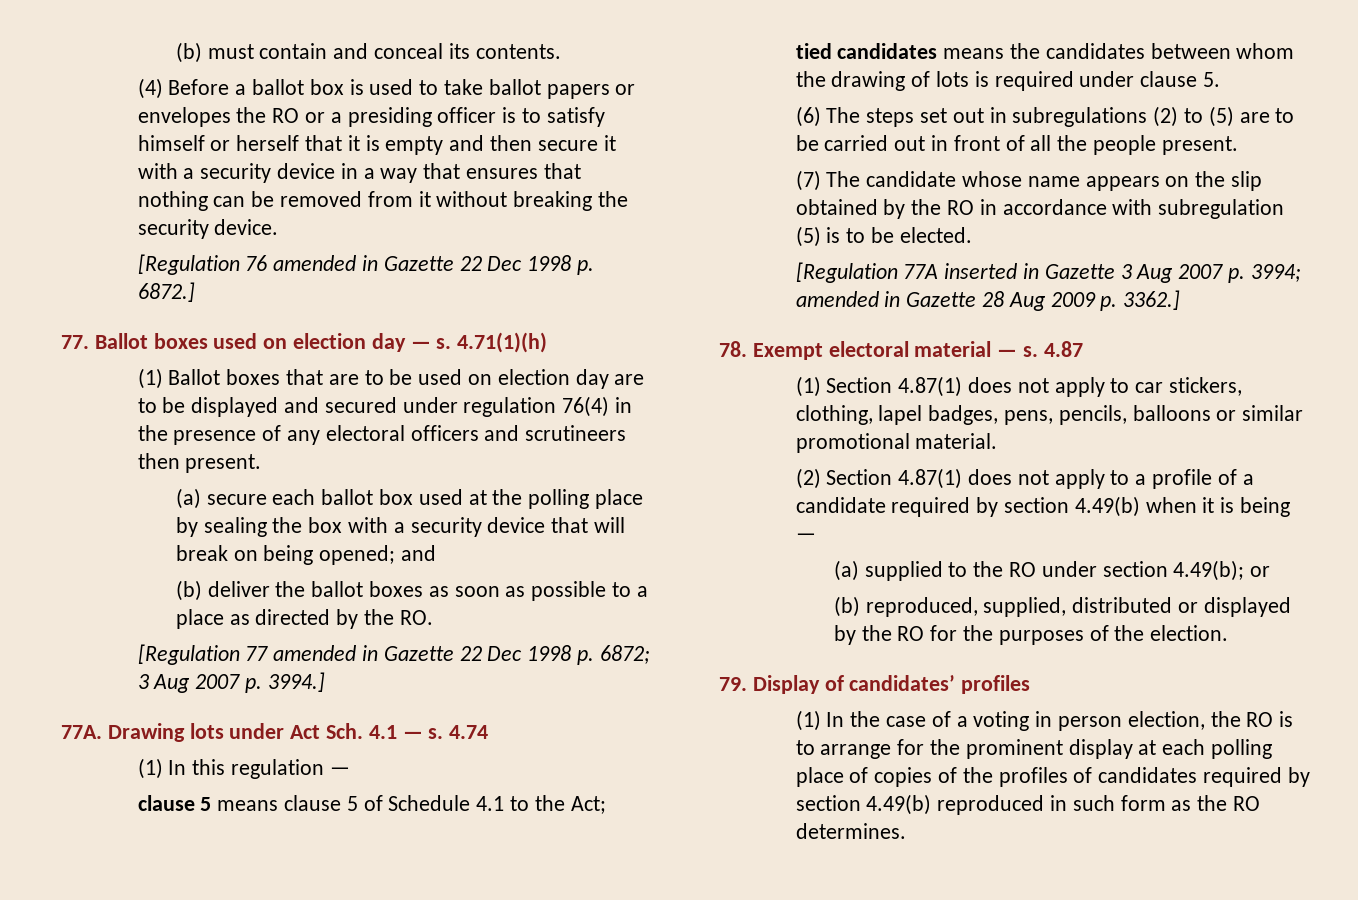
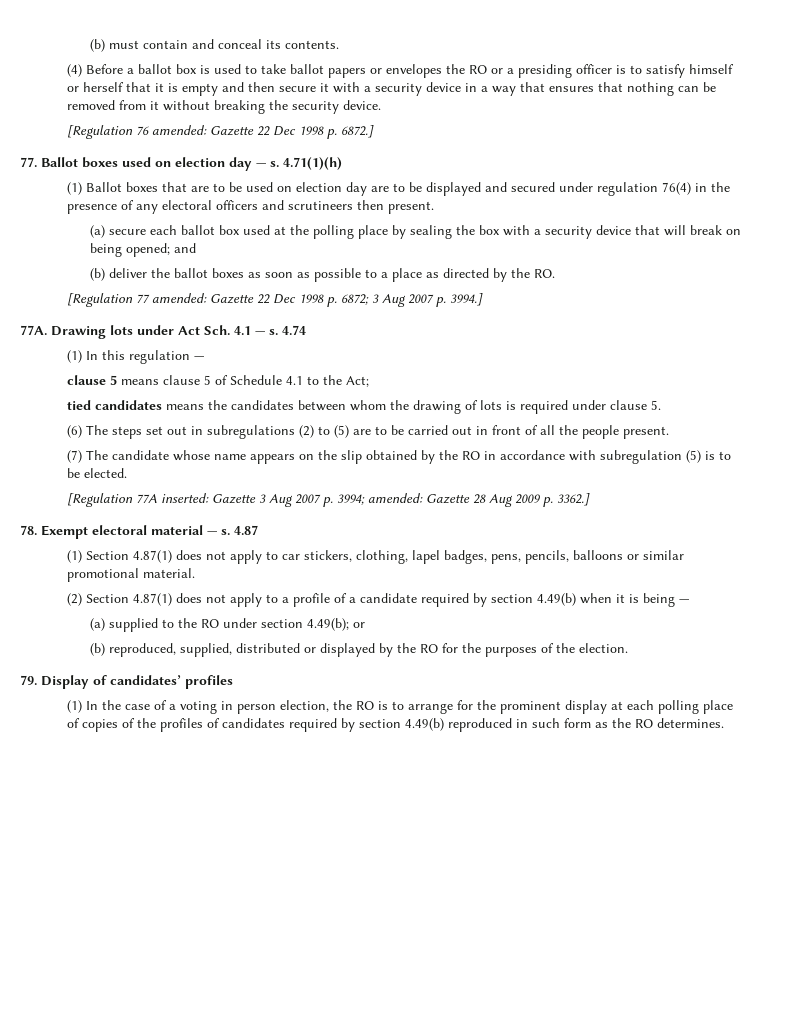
[273,255,378,271] amended in -> [151,125,207,135] amended:
[273,645,378,661] amended in -> [151,293,207,303] amended:
[944,263,1039,279] inserted in -> [160,493,209,503] inserted:
[795,291,901,307] amended in -> [367,493,423,503] amended:

